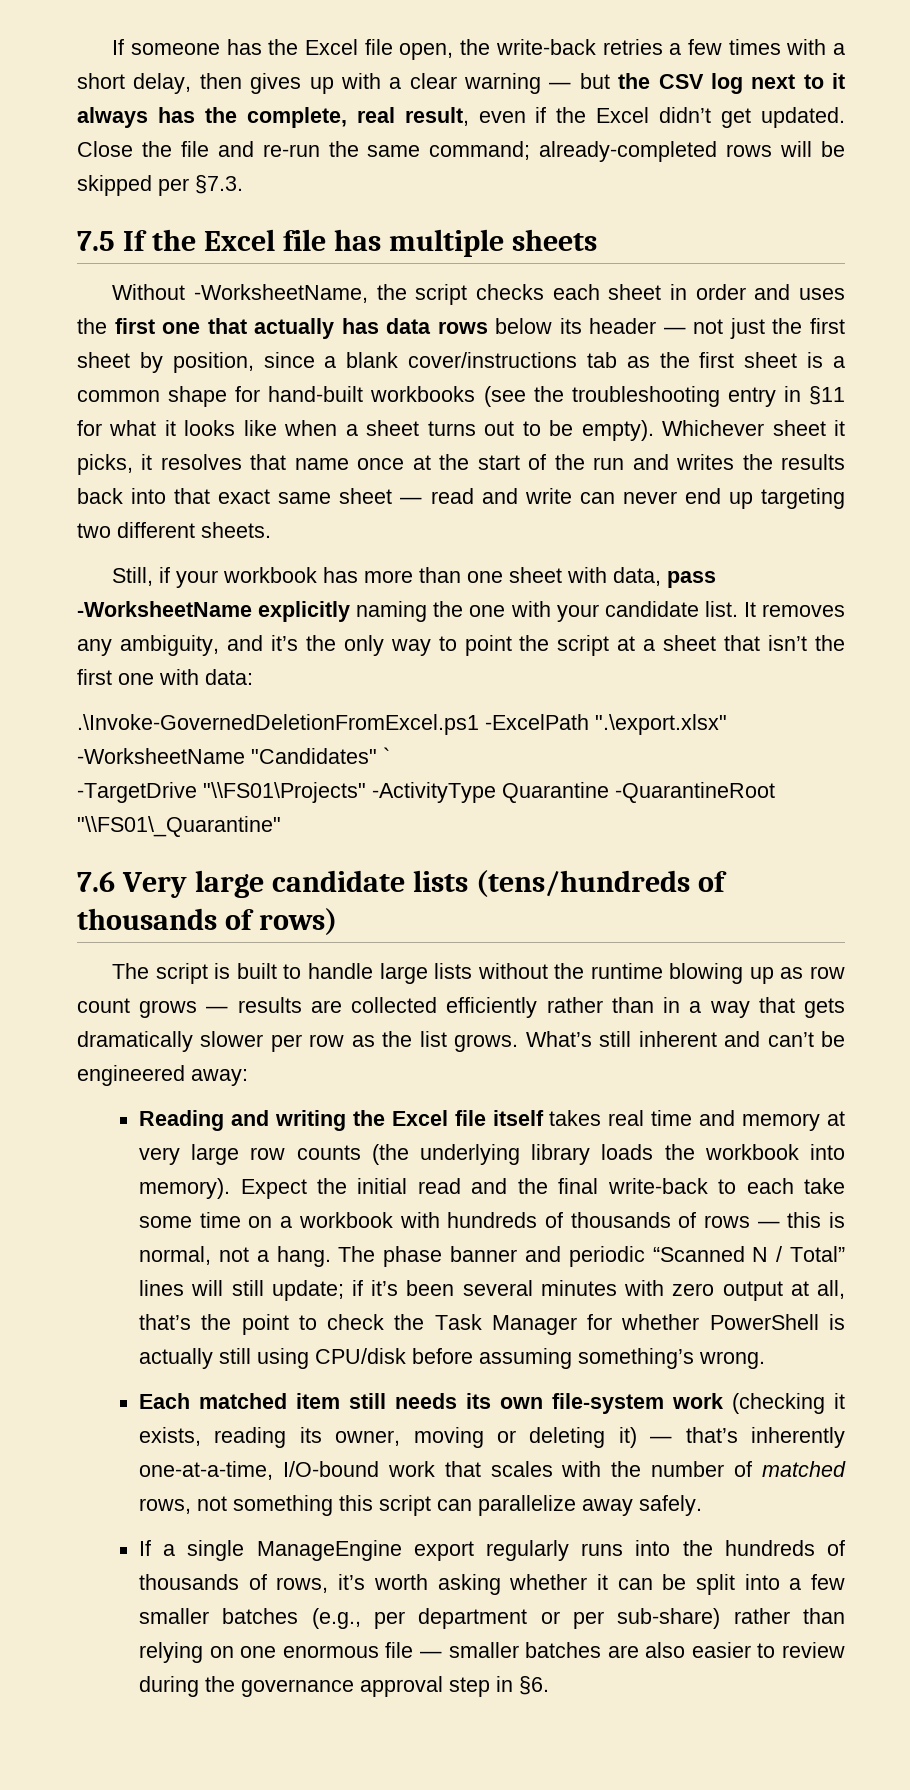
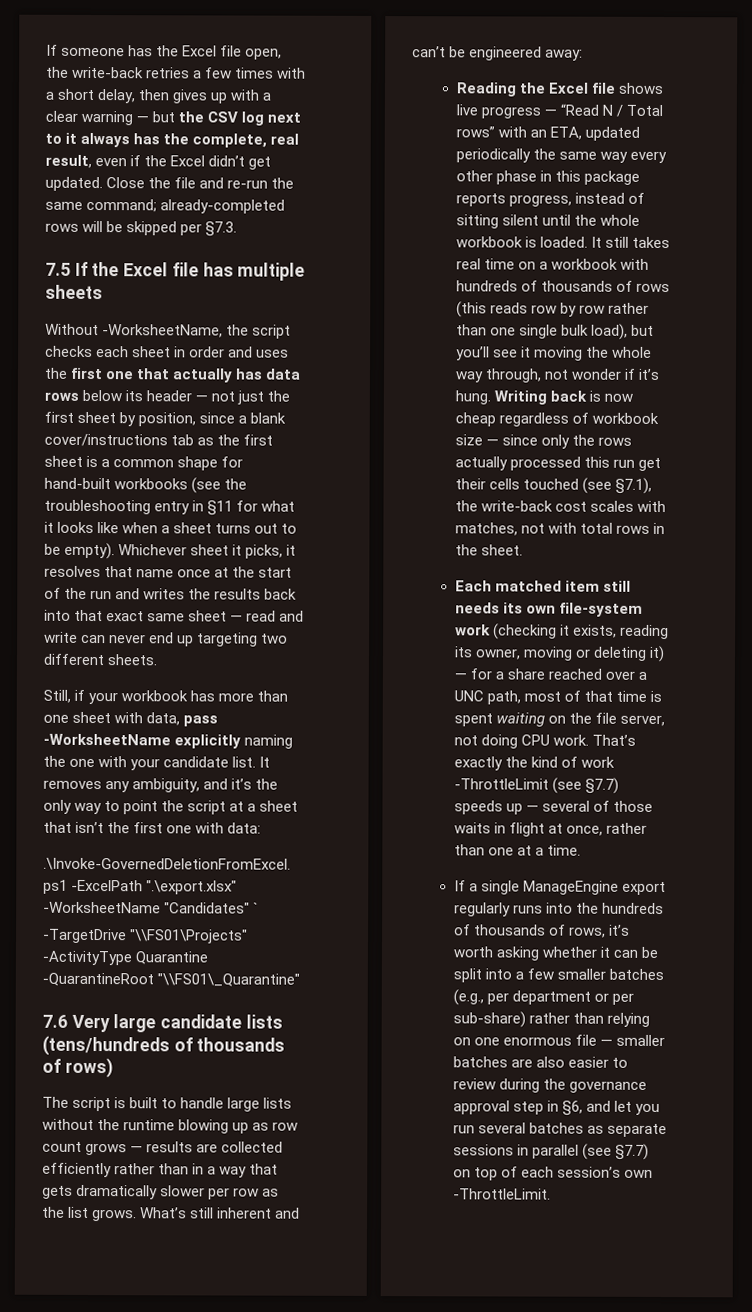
[230,1110,845,1131] [139,1144,845,1165] [139,1178,846,1199] [139,1216,193,1228] and writing the Excel file itself takes real time and memory at very large row counts (the underlying library loads the workbook into memory). Expect the initial read and the final write-back to each take some -> [518,82,664,94] [455,103,663,119] [455,126,640,141] [455,148,667,164] [455,170,640,185] [455,192,645,207] [455,214,640,229] [455,236,670,249] [455,258,481,270] the Excel file shows live progress — “Read N / Total rows” with an ETA, updated periodically the same way every other phase in this package reports progress, instead of sitting silent until the whole workbook is loaded. It still takes real
[757,1212,846,1228] [139,1246,845,1267] [139,1280,846,1301] [139,1314,845,1335] [139,1348,766,1369] — this is normal, not a hang. The phase banner and periodic “Scanned N / Total” lines will still update; if it’s been several minutes with zero output at all, that’s the point to check the Task Manager for whether PowerShell is actually still using CPU/disk before assuming something’s wrong. -> [455,301,649,318] [455,323,654,340] [455,346,652,361] [454,368,660,383] [454,390,633,405] [454,412,659,427] [454,434,632,449] [454,456,661,471] [454,477,652,494] [454,500,666,513] [454,522,665,536] [454,544,523,556] (this reads row by row rather than one single bulk load), but you’ll see it moving the whole way through, not wonder if it’s hung. Writing back is now cheap regardless of workbook size — since only the rows actually processed this run get their cells touched (see §7.1), the write-back cost scales with matches, not with total rows in the sheet.
[685,1427,846,1448] [139,1461,846,1480] [139,1495,703,1516] that’s inherently one-at-a-time, I/O-bound work that scales with the number of matched rows, not something this script can parallelize away safely. -> [469,668,647,680] [453,690,662,705] [453,712,665,727] [453,734,636,749] [453,756,615,771] [453,777,619,794] [453,800,653,815] [453,822,647,837] [453,844,581,856] for a share reached over a UNC path, most of that time is spent waiting on the file server, not doing CPU work. That’s exactly the kind of work -ThrottleLimit (see §7.7) speeds up — several of those waits in flight at once, rather than one at a time.
[519,1676,550,1695] §6. -> [561,1100,660,1116] [452,1122,667,1138] [452,1143,649,1160] [452,1166,653,1181] [452,1188,551,1200] §6, and let you run several batches as separate sessions in parallel (see §7.7) on top of each session’s own -ThrottleLimit.

